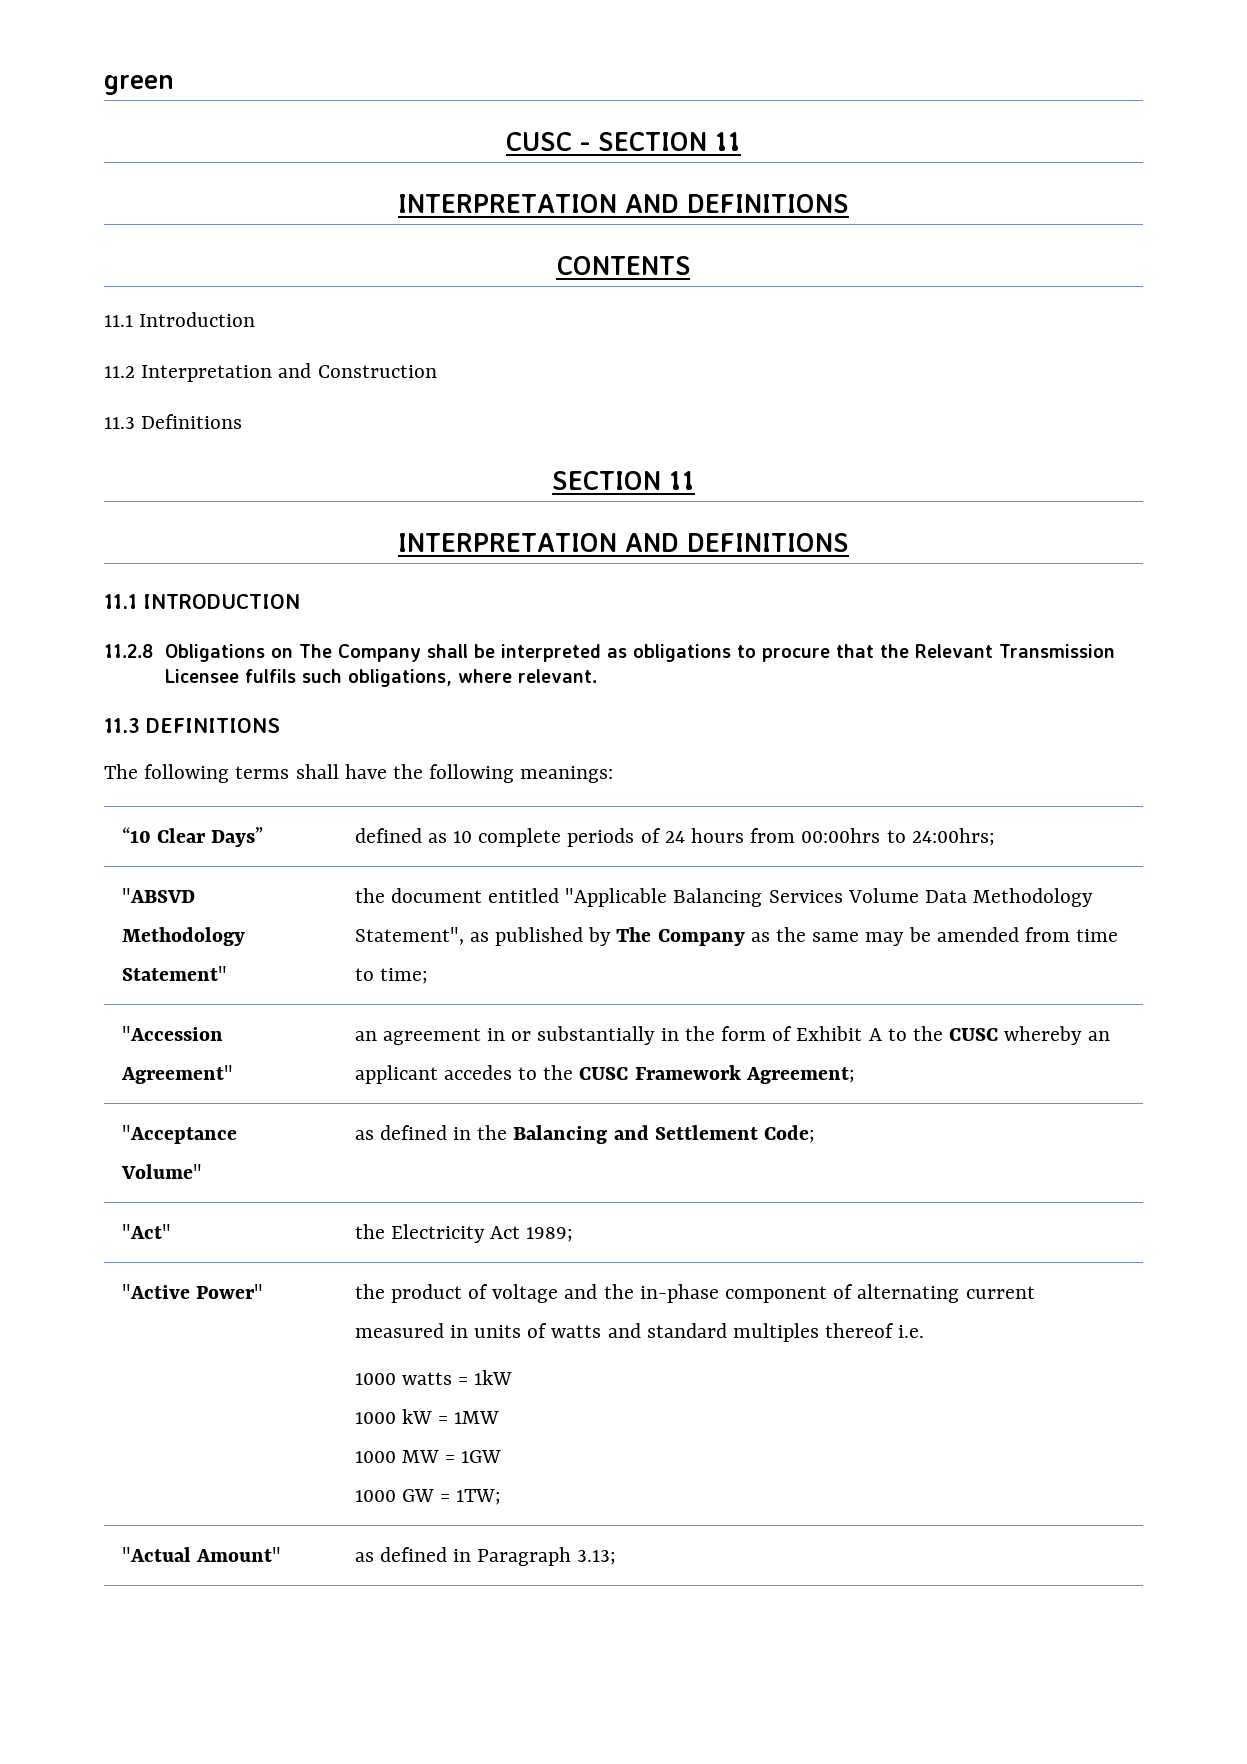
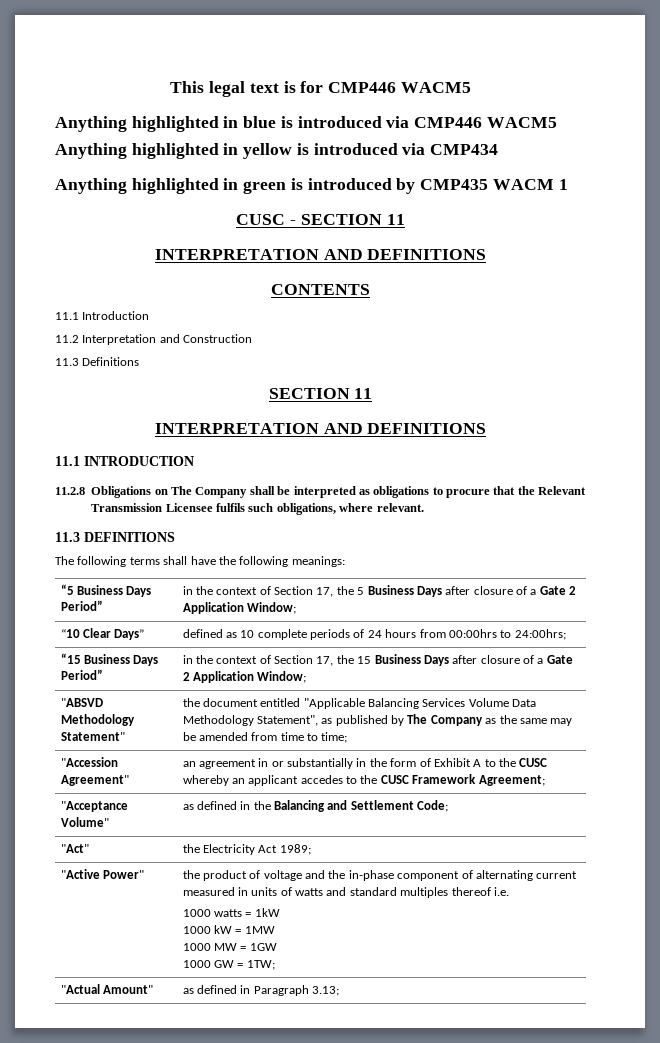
[104,75,174,95] green -> [170,81,471,97] [55,116,557,132] [55,143,499,159] [55,178,568,194] This legal text is for CMP446 WACM5 // Anything highlighted in blue is introduced via CMP446 WACM5 // Anything highlighted in yellow is introduced via CMP434 // Anything highlighted in green is introduced by CMP435 WACM 1
(614, 774) none -> [60,584,152,597] [60,600,103,611] [182,585,577,597] [182,602,296,614] // “5 Business Days Period” | in the context of Section 17, the 5 Business Days after closure of a Gate 2 Application Window;
(995, 837) none -> [60,653,159,666] [60,669,103,680] [182,654,573,666] [182,671,307,683] // “15 Business Days Period” | in the context of Section 17, the 15 Business Days after closure of a Gate 2 Application Window;

